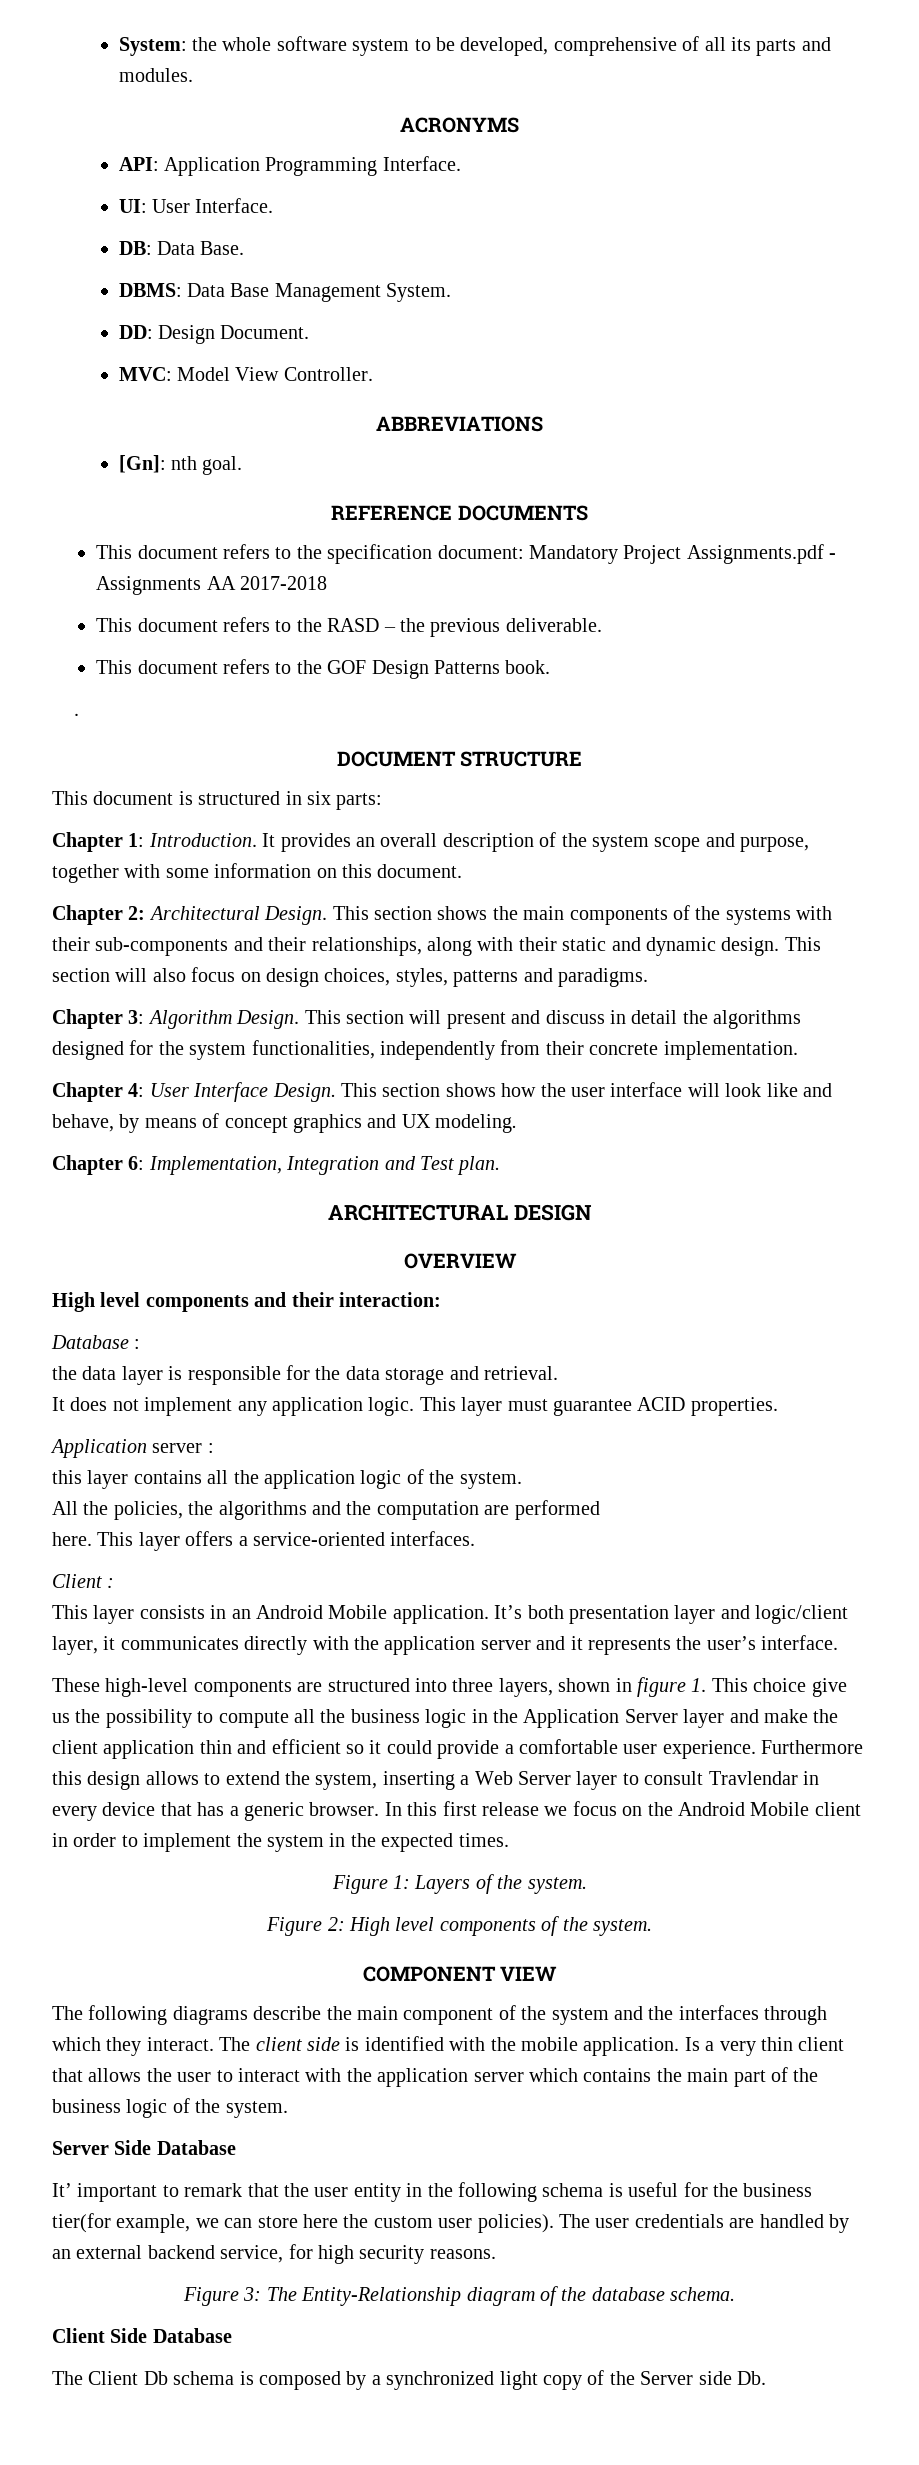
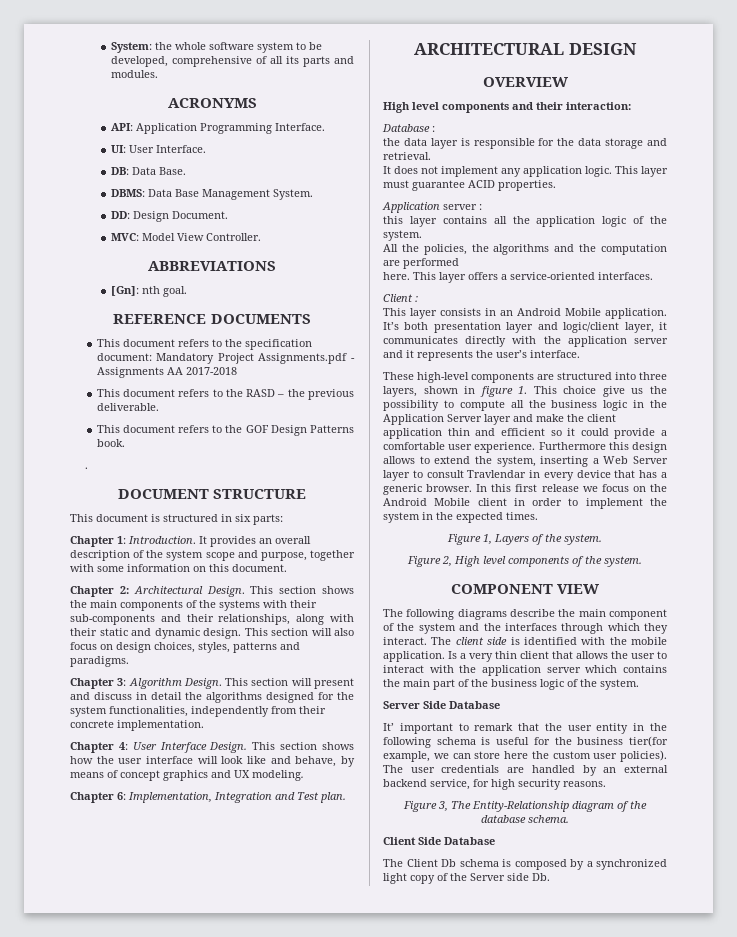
[392,1875,410,1889] 1: -> [483,534,492,545] 1,
[327,1917,345,1931] 2: -> [442,556,452,567] 2,
[243,2287,262,2301] 3: -> [438,801,448,812] 3,

